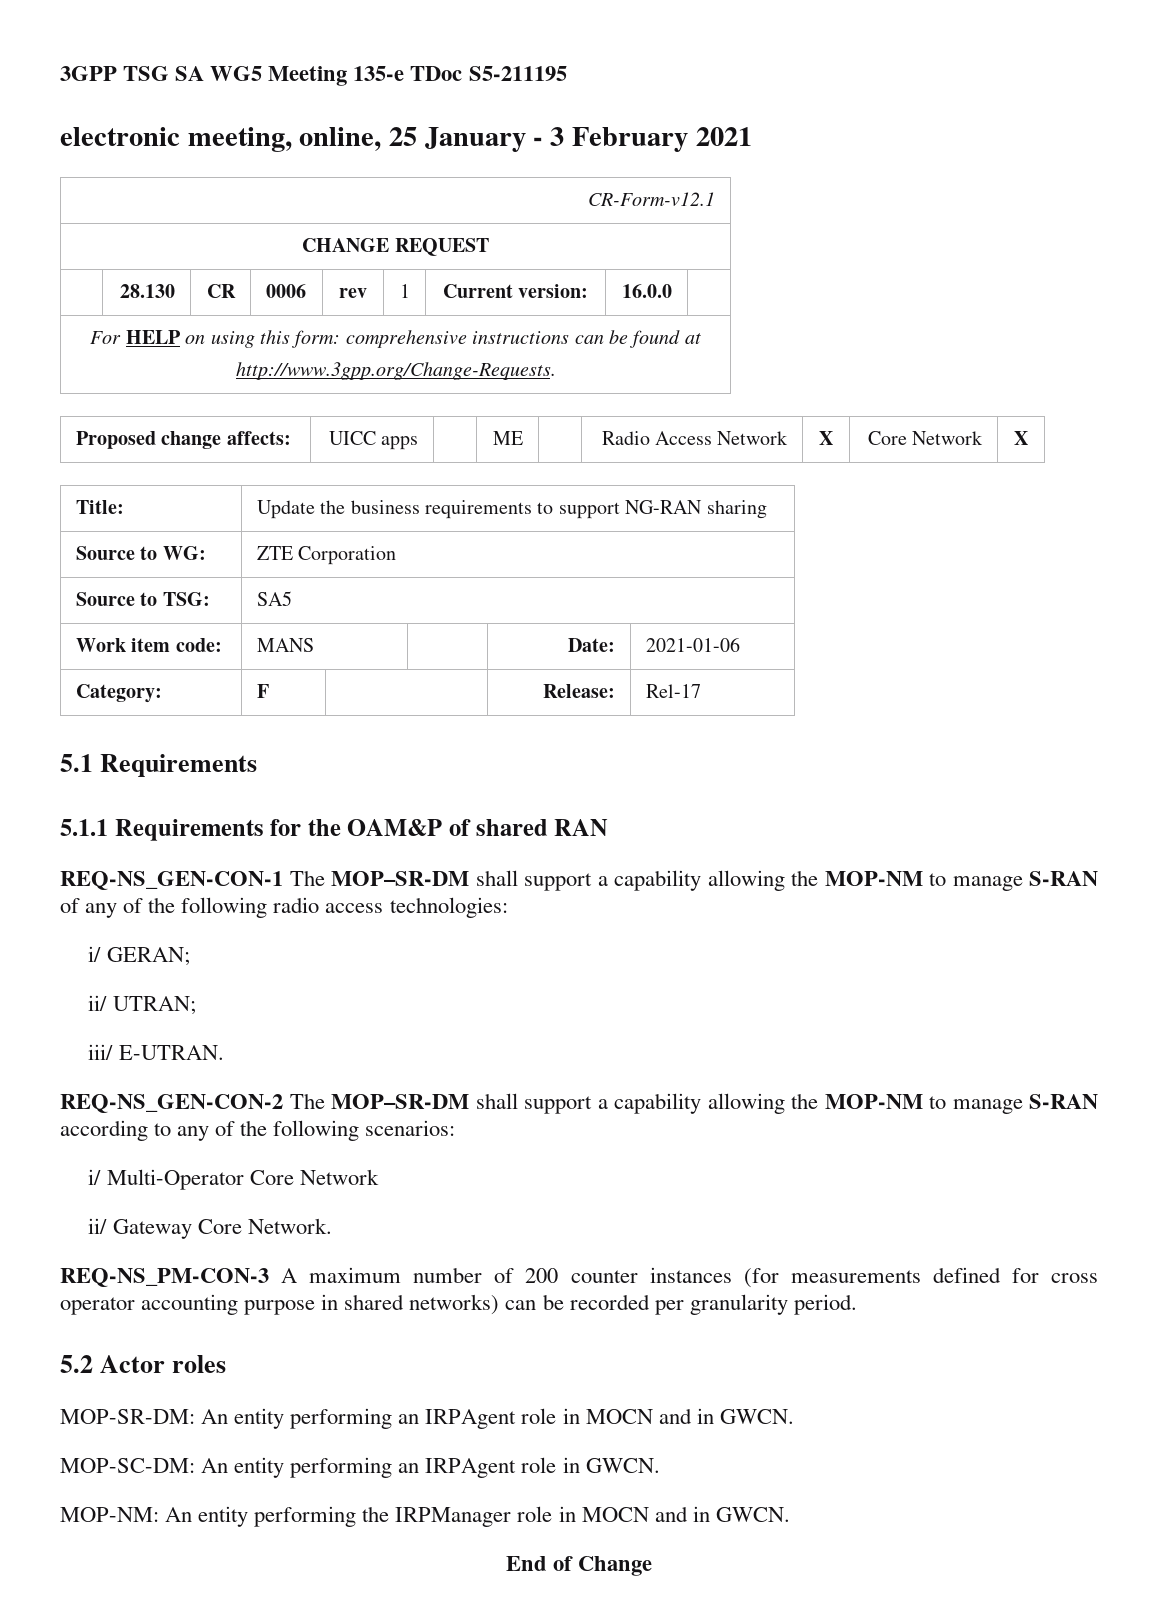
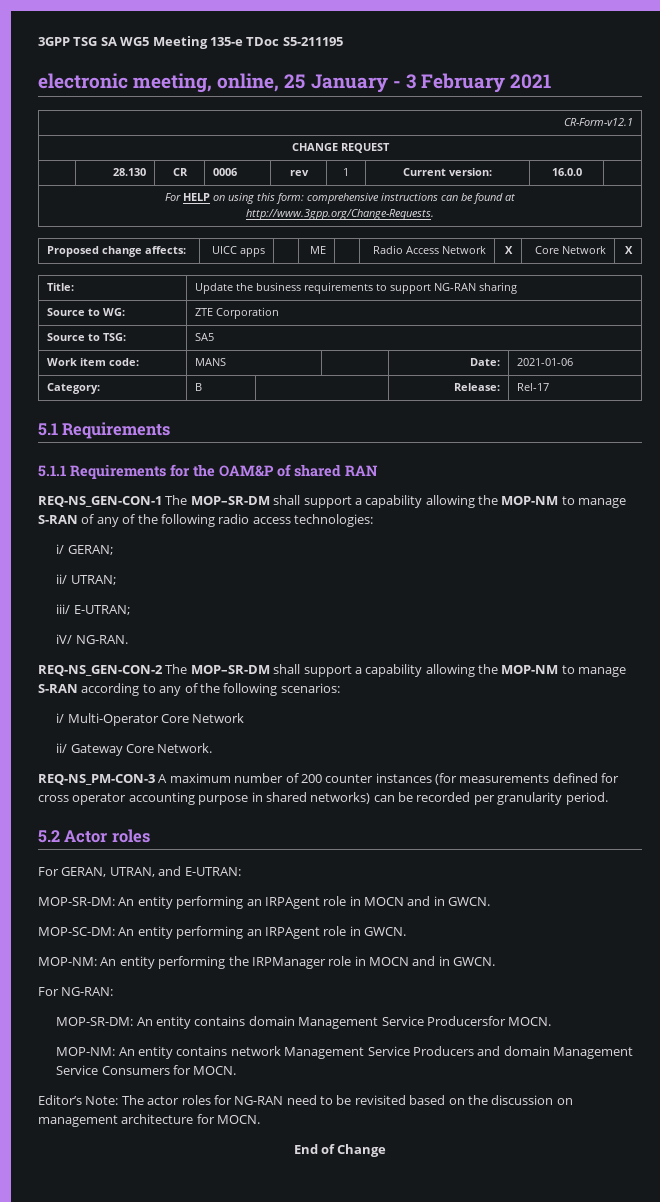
[256,684,269,698] F -> [195,383,203,391] B
[118,1045,224,1060] E-UTRAN. -> [73,605,130,615] [56,634,128,644] E-UTRAN; // iV/ NG-RAN.
(227, 1364) none -> [38,866,241,877] // For GERAN, UTRAN, and E-UTRAN:
(790, 1514) none -> [38,987,114,996] [56,1016,552,1029] [56,1046,634,1059] [56,1065,237,1075] [38,1095,573,1105] [38,1114,261,1127] // For NG-RAN: // MOP-SR-DM: An entity contains domain Management Service Producersfor MOCN. // MOP-NM: An entity contains network Management Service Producers and domain Management Service Consumers for MOCN. // Editor’s Note: The actor roles for NG-RAN need to be revisited based on the discussion on management architecture for MOCN.

